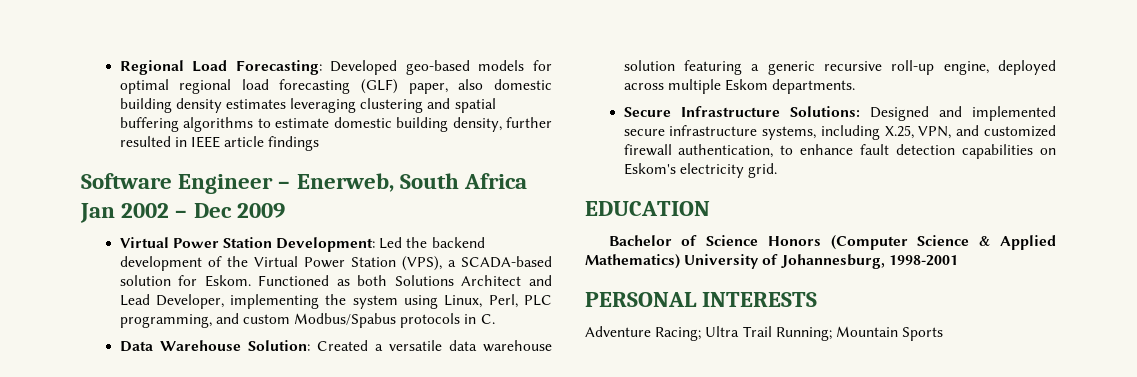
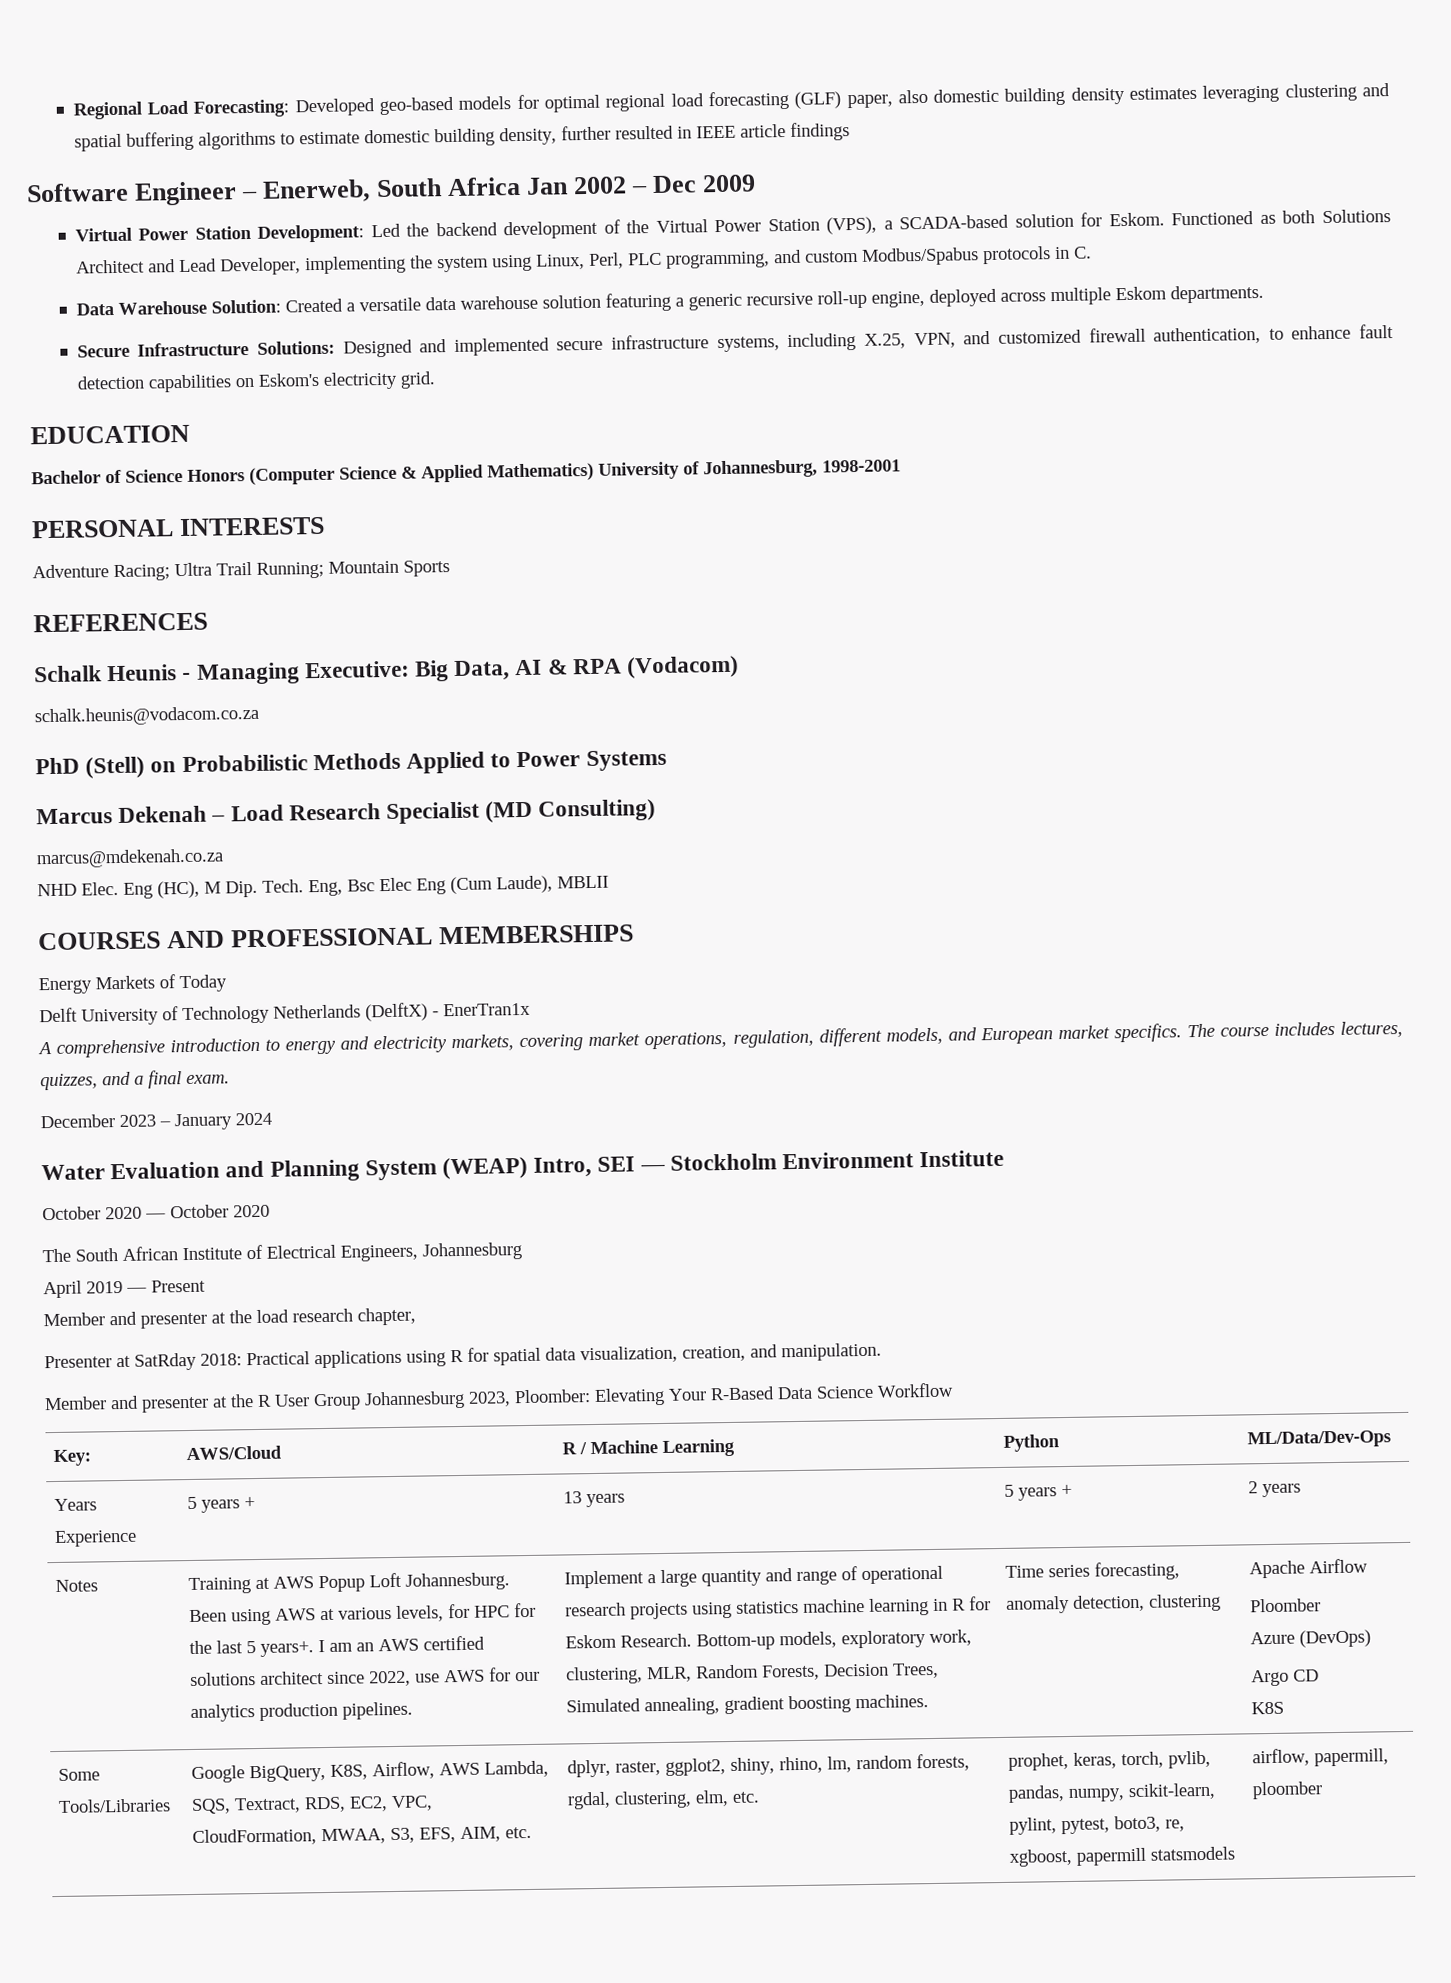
(944, 334) none -> [33,612,208,633] [34,655,740,685] [34,705,259,727] [35,749,667,779] [36,799,657,825] [36,848,224,869] [37,875,609,899] [38,924,635,951] [38,974,227,995] [39,1002,531,1026] [37,1020,1403,1058] [40,1070,230,1091] [40,1112,272,1131] [41,1149,1005,1182] [42,1204,270,1221] [42,1242,522,1263] [43,1279,206,1299] [43,1307,416,1329] [44,1342,882,1371] [44,1382,954,1413] [53,1449,92,1467] [186,1445,283,1461] [562,1438,736,1457] [1003,1434,1061,1452] [1247,1430,1392,1449] [54,1498,98,1512] [54,1529,138,1548] [187,1496,256,1513] [563,1491,626,1508] [1004,1483,1073,1501] [1248,1481,1302,1498] [55,1579,99,1593] [188,1572,511,1595] [189,1602,537,1626] [189,1635,486,1657] [190,1667,541,1687] [190,1701,414,1723] [564,1565,944,1589] [565,1596,992,1620] [565,1629,973,1651] [566,1662,940,1685] [566,1694,930,1716] [1005,1561,1181,1581] [1006,1593,1222,1614] [1249,1558,1369,1579] [1250,1598,1322,1613] [1250,1629,1372,1648] [1251,1669,1320,1687] [1251,1701,1285,1715] [58,1768,101,1781] [58,1798,172,1813] [191,1760,550,1784] [191,1795,434,1815] [192,1826,533,1846] [567,1753,971,1778] [567,1790,761,1810] [1008,1750,1212,1771] [1008,1782,1217,1803] [1009,1815,1186,1835] [1009,1846,1236,1867] [1252,1748,1390,1767] [1252,1781,1324,1800] // REFERENCES // Schalk Heunis - Managing Executive: Big Data, AI & RPA (Vodacom) // schalk.heunis@vodacom.co.za // PhD (Stell) on Probabilistic Methods Applied to Power Systems // Marcus Dekenah – Load Research Specialist (MD Consulting) // marcus@mdekenah.co.za // NHD Elec. Eng (HC), M Dip. Tech. Eng, Bsc Elec Eng (Cum Laude), MBLII // COURSES AND PROFESSIONAL MEMBERSHIPS // Energy Markets of Today // Delft University of Technology Netherlands (DelftX) - EnerTran1x // A comprehensive introduction to energy and electricity markets, covering market operations, regulation, different models, and European market specifics. The course includes lectures, quizzes, and a final exam. // December 2023 – January 2024 // Water Evaluation and Planning System (WEAP) Intro, SEI — Stockholm Environment Institute // October 2020 — October 2020 // The South African Institute of Electrical Engineers, Johannesburg // April 2019 — Present // Member and presenter at the load research chapter, // Presenter at SatRday 2018: Practical applications using R for spatial data visualization, creation, and manipulation. // Member and presenter at the R User Group Johannesburg 2023, Ploomber: Elevating Your R-Based Data Science Workflow // Key: | AWS/Cloud | R / Machine Learning | Python | ML/Data/Dev-Ops // Years Experience | 5 years + | 13 years | 5 years + | 2 years // Notes | Training at AWS Popup Loft Johannesburg. Been using AWS at various levels, for HPC for the last 5 years+. I am an AWS certified solutions architect since 2022, use AWS for our analytics production pipelines. | Implement a large quantity and range of operational research projects using statistics machine learning in R for Eskom Research. Bottom-up models, exploratory work, clustering, MLR, Random Forests, Decision Trees, Simulated annealing, gradient boosting machines. | Time series forecasting, anomaly detection, clustering | Apache Airflow // Ploomber // Azure (DevOps) // Argo CD // K8S // Some Tools/Libraries | Google BigQuery, K8S, Airflow, AWS Lambda, SQS, Textract, RDS, EC2, VPC, CloudFormation, MWAA, S3, EFS, AIM, etc. | dplyr, raster, ggplot2, shiny, rhino, lm, random forests, rgdal, clustering, elm, etc. | prophet, keras, torch, pvlib, pandas, numpy, scikit-learn, pylint, pytest, boto3, re, xgboost, papermill statsmodels | airflow, papermill, ploomber

